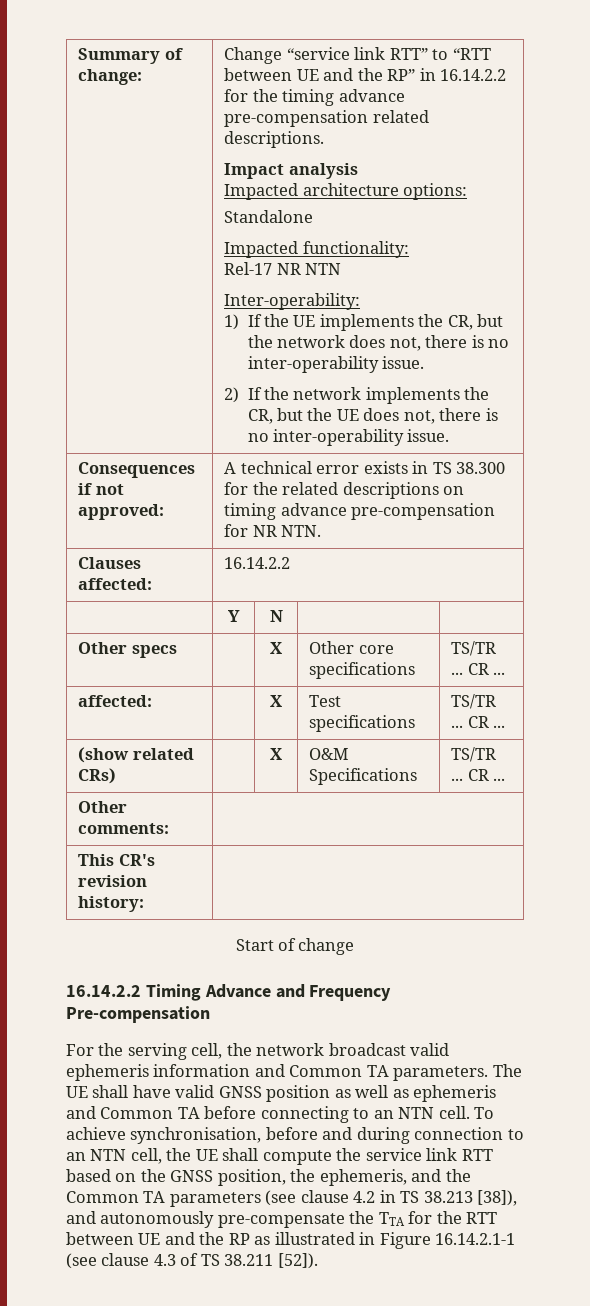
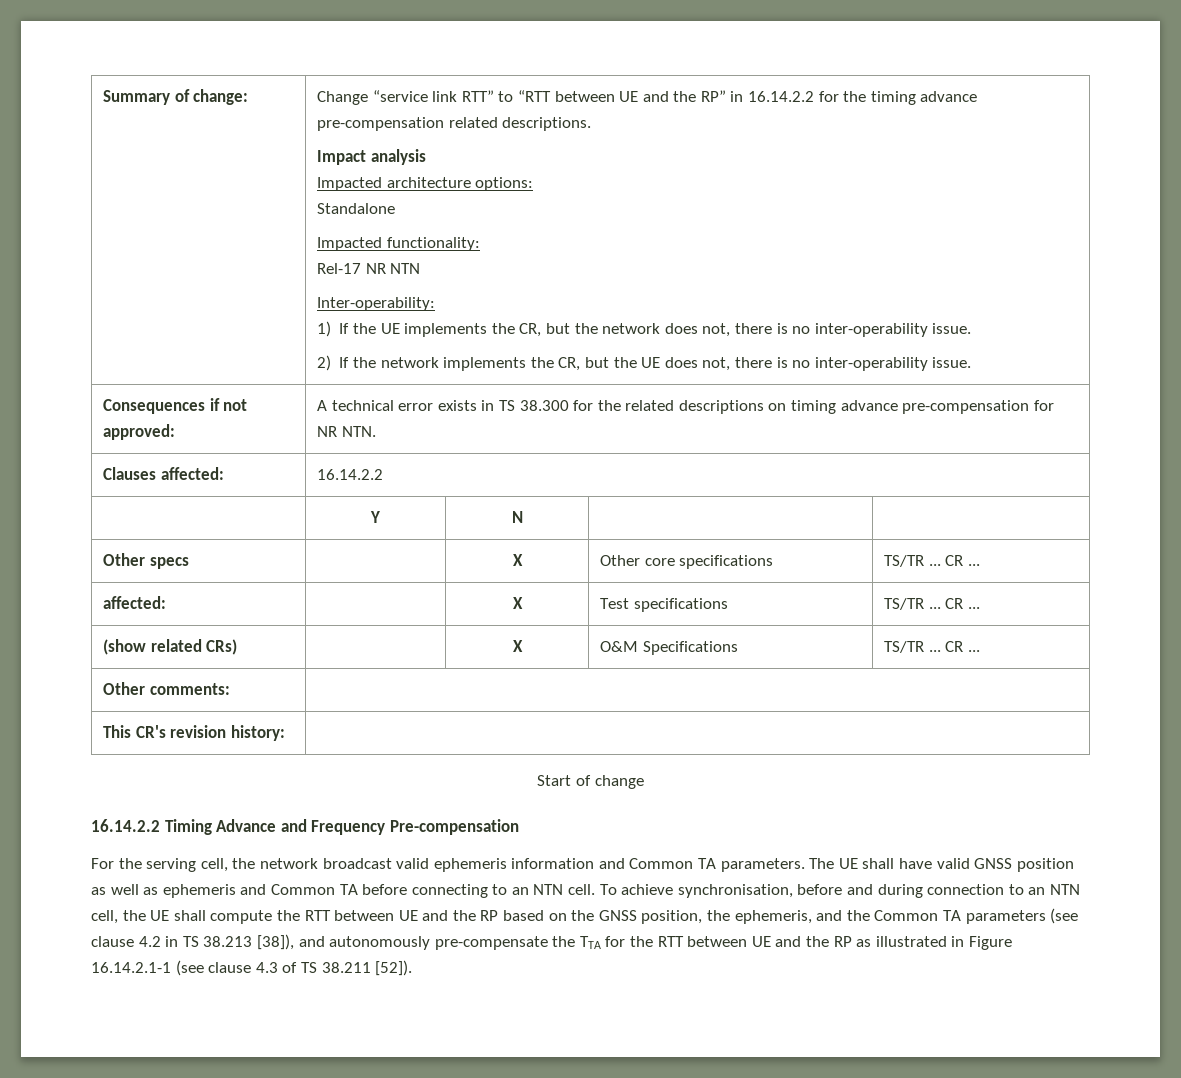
[365,1148,493,1161] service link RTT -> [304,910,499,921] RTT between UE and the RP

